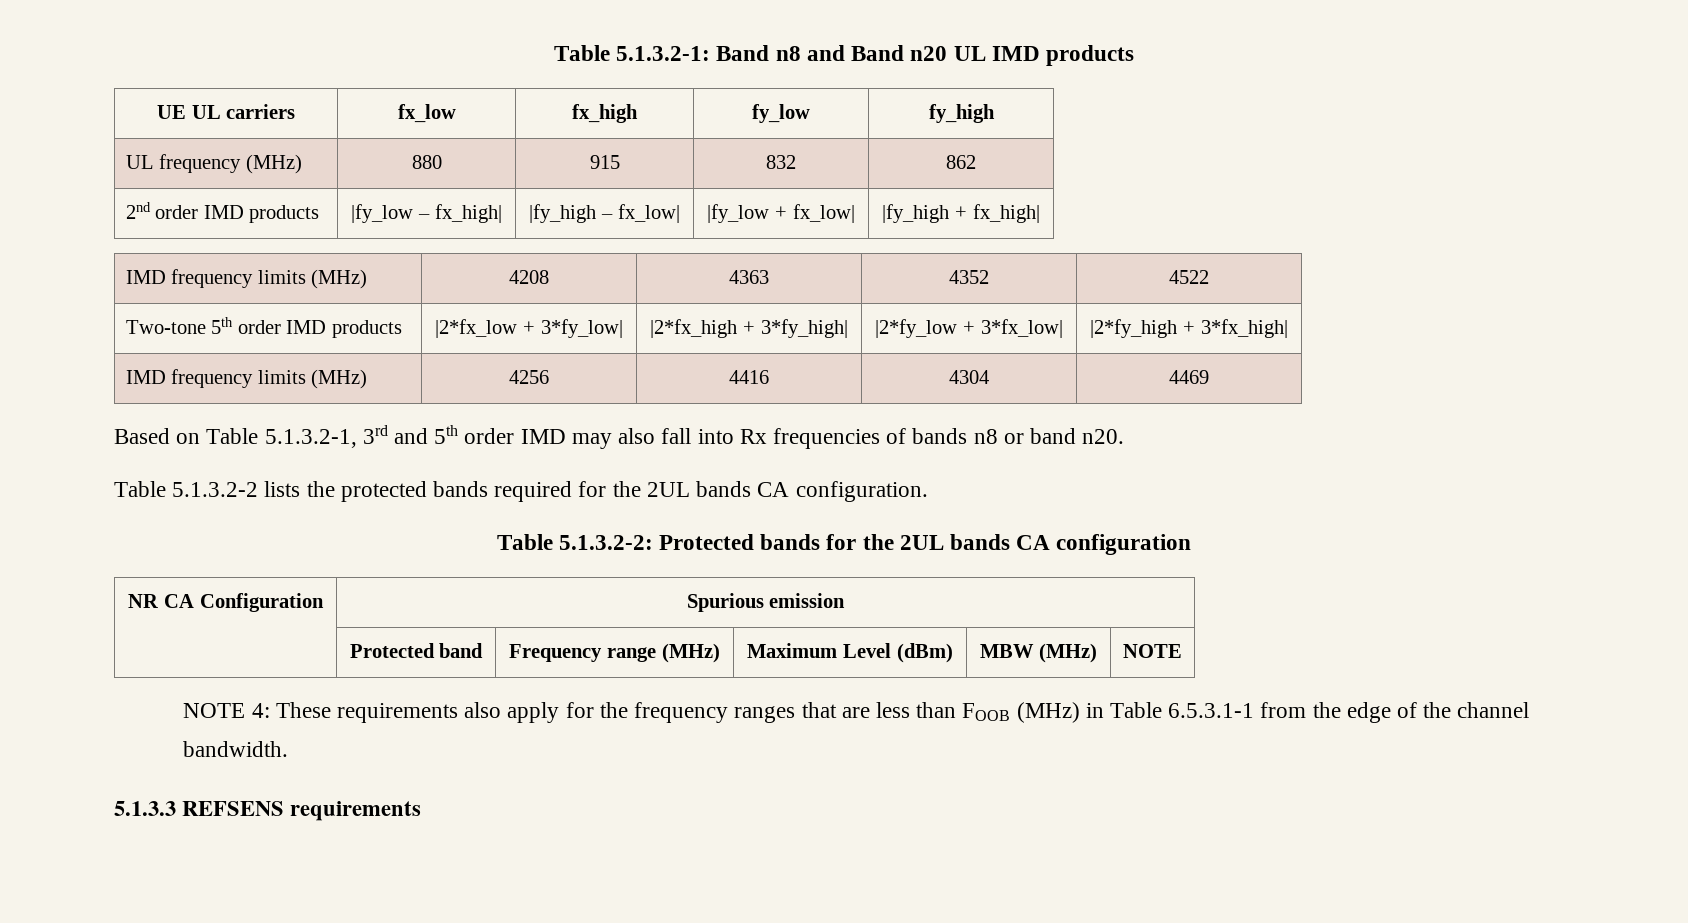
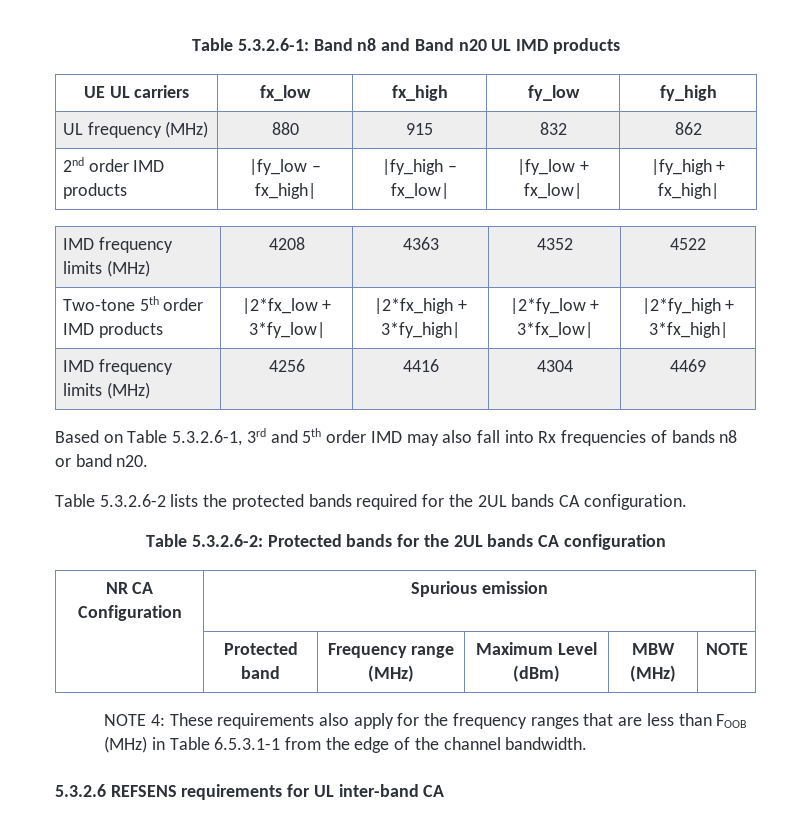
[554,45,711,61] Table 5.1.3.2-1: -> [192,38,309,51] Table 5.3.2.6-1:
[264,429,357,448] 5.1.3.2-1, -> [172,430,243,446] 5.3.2.6-1,
[172,482,259,497] 5.1.3.2-2 -> [99,494,166,507] 5.3.2.6-2
[558,535,653,550] 5.1.3.2-2: -> [191,534,263,547] 5.3.2.6-2:
[114,801,176,816] 5.1.3.3 -> [55,784,106,797] 5.3.2.6
(422, 811) none -> [287,784,445,797] for UL inter-band CA

